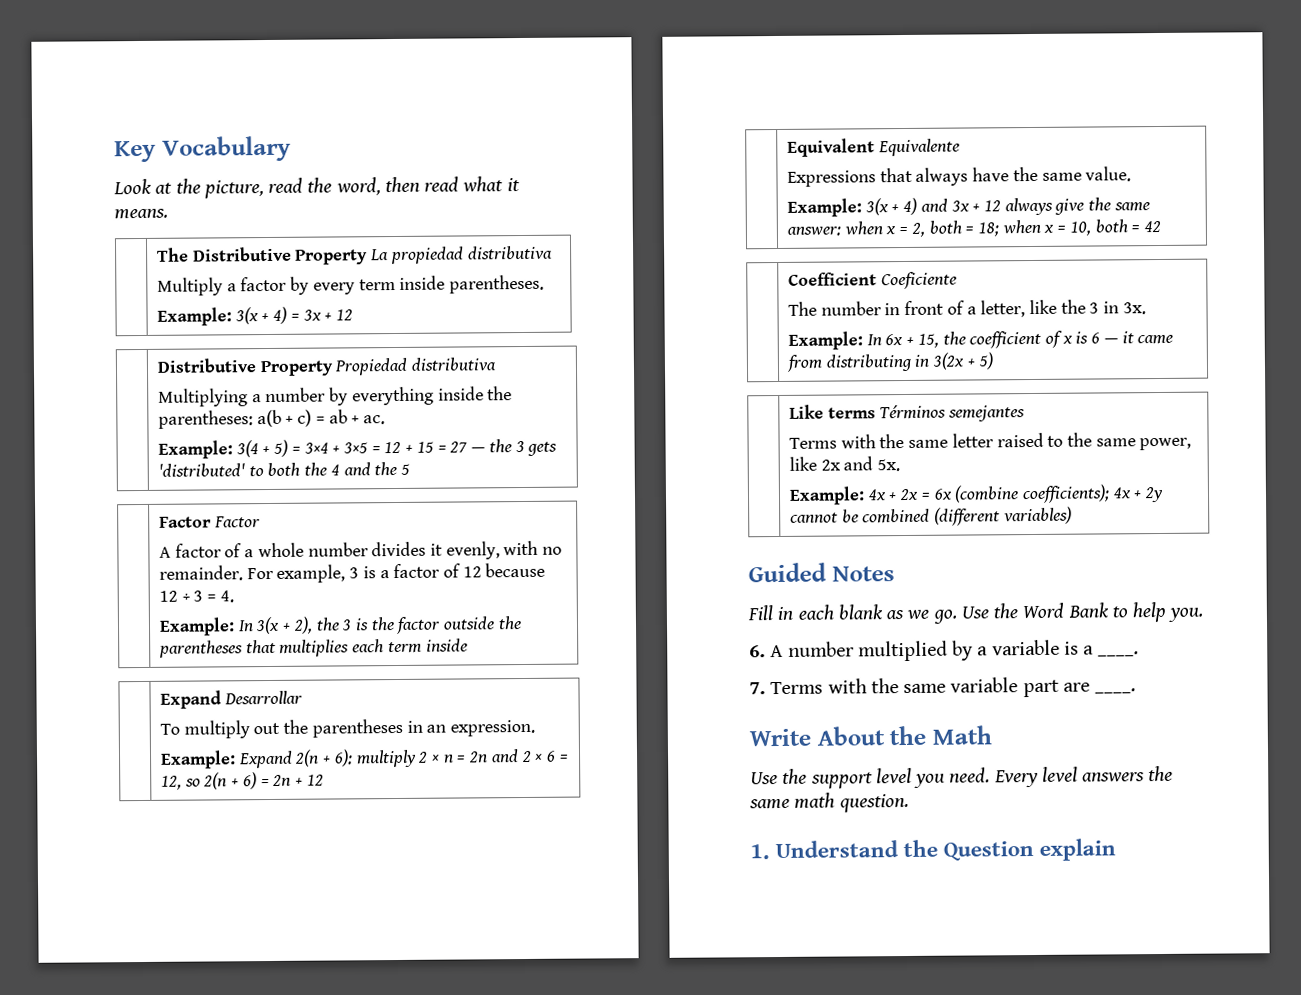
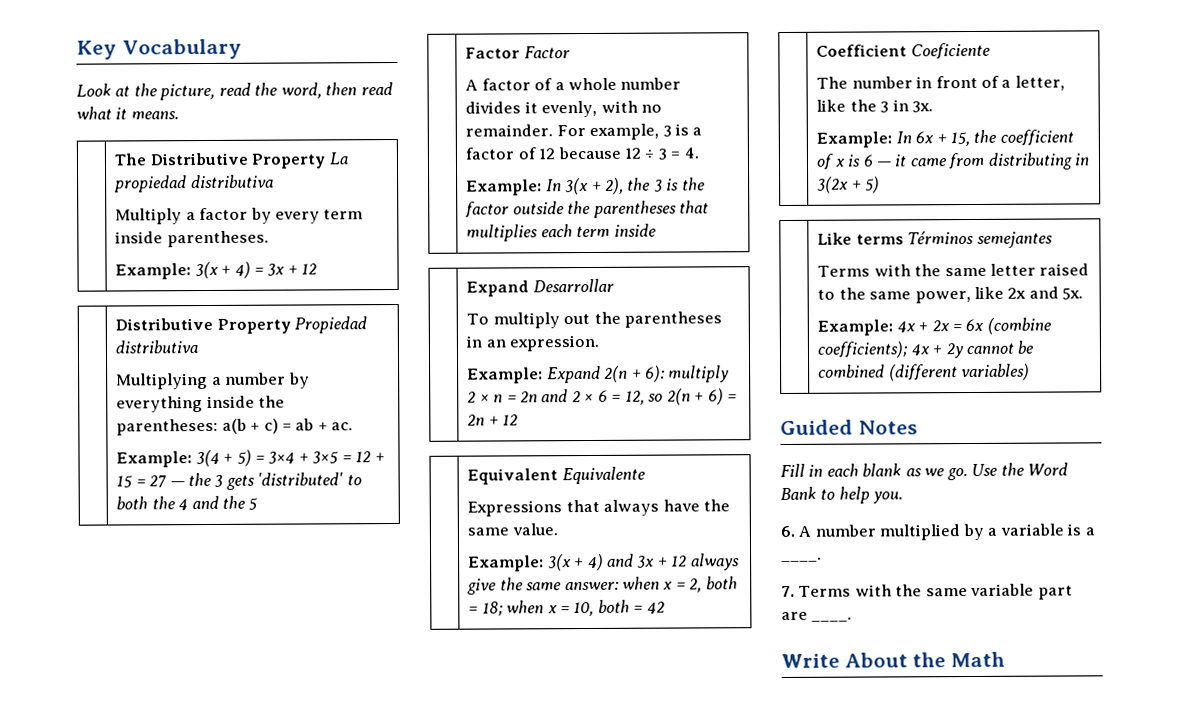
[750,765,1174,789] [749,792,909,813] [750,838,1117,861] // Use the support level you need. Every level answers the same math question. // 1. Understand the Question explain -> (1006, 659) none

